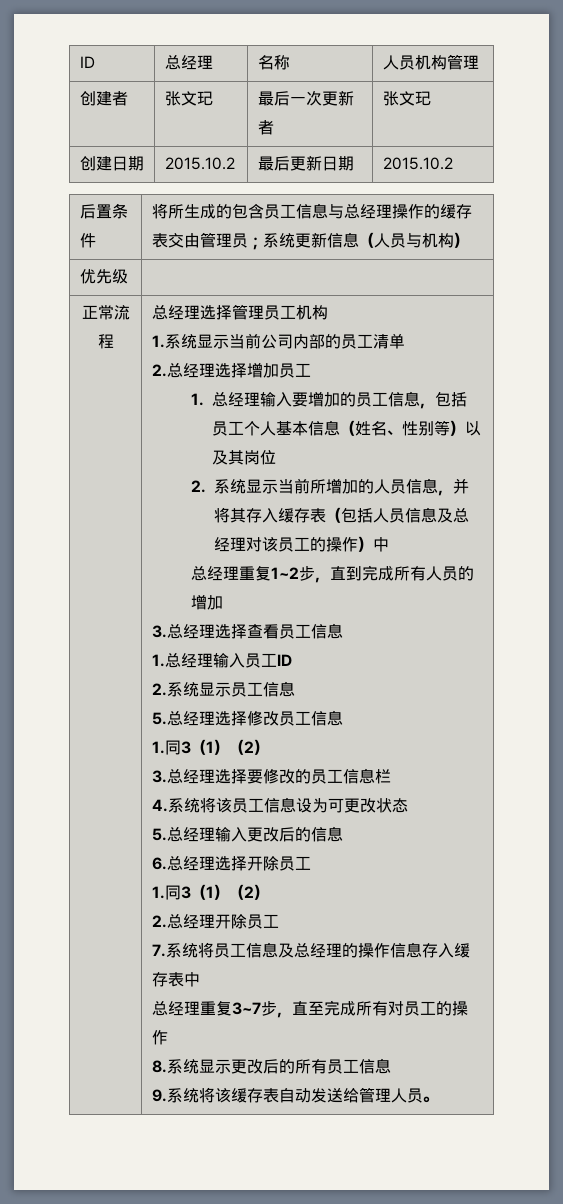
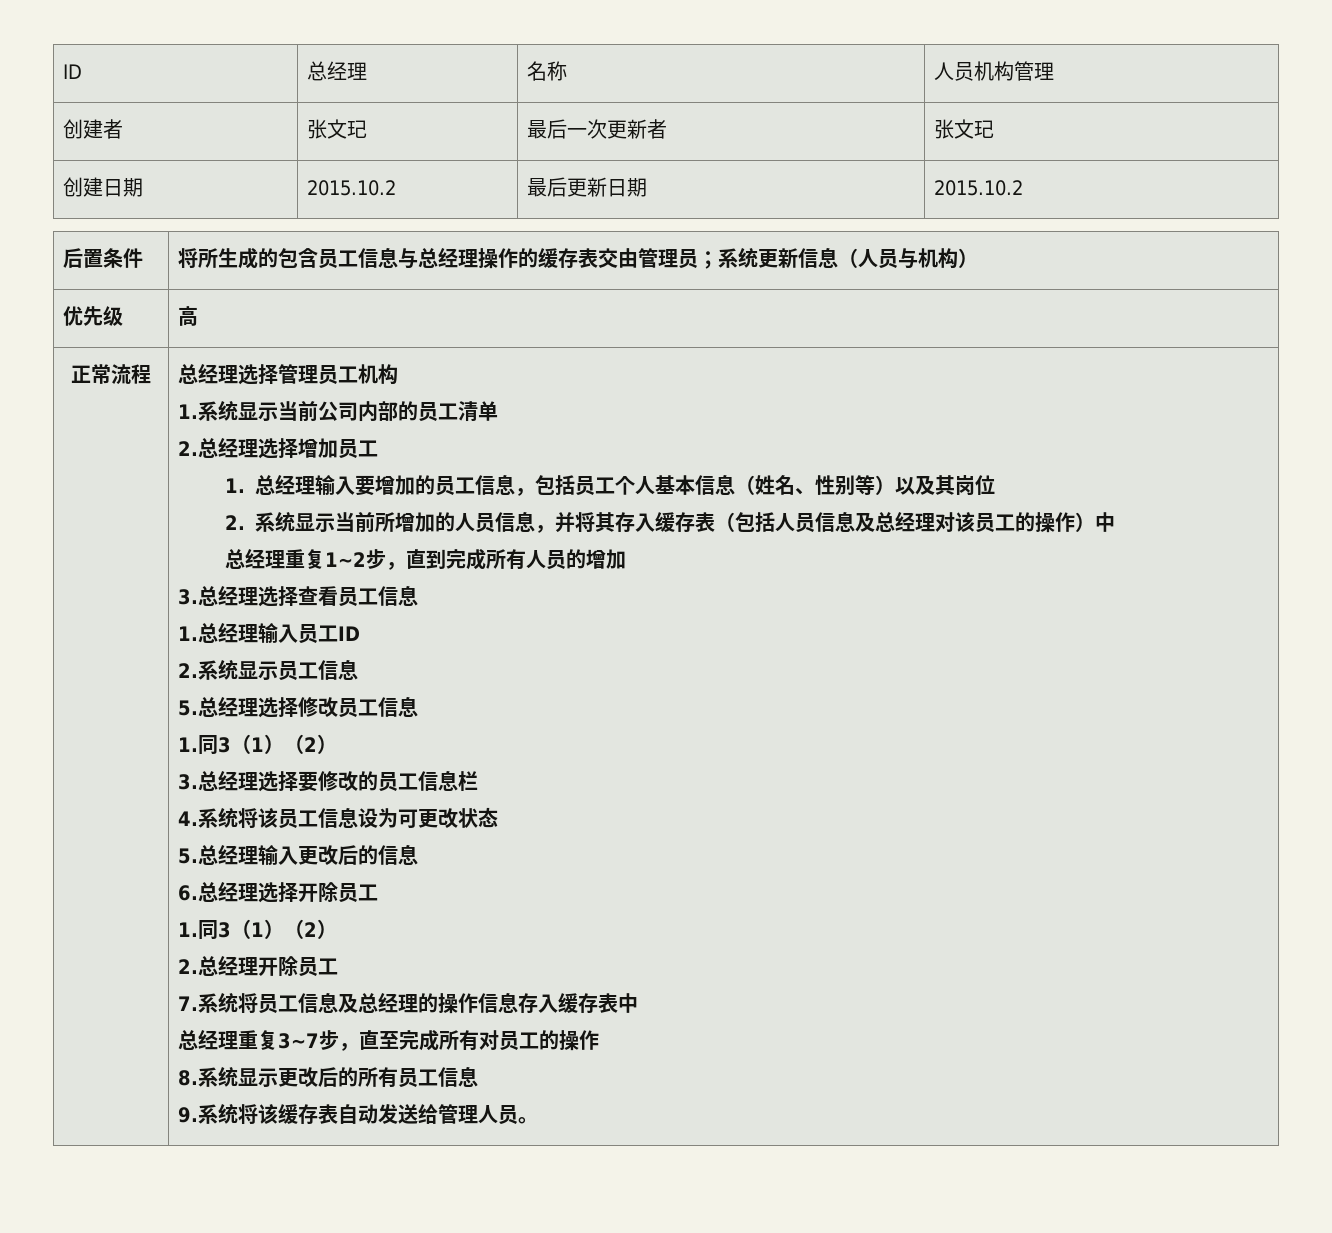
(128, 276) none -> [177,306,198,326] 高

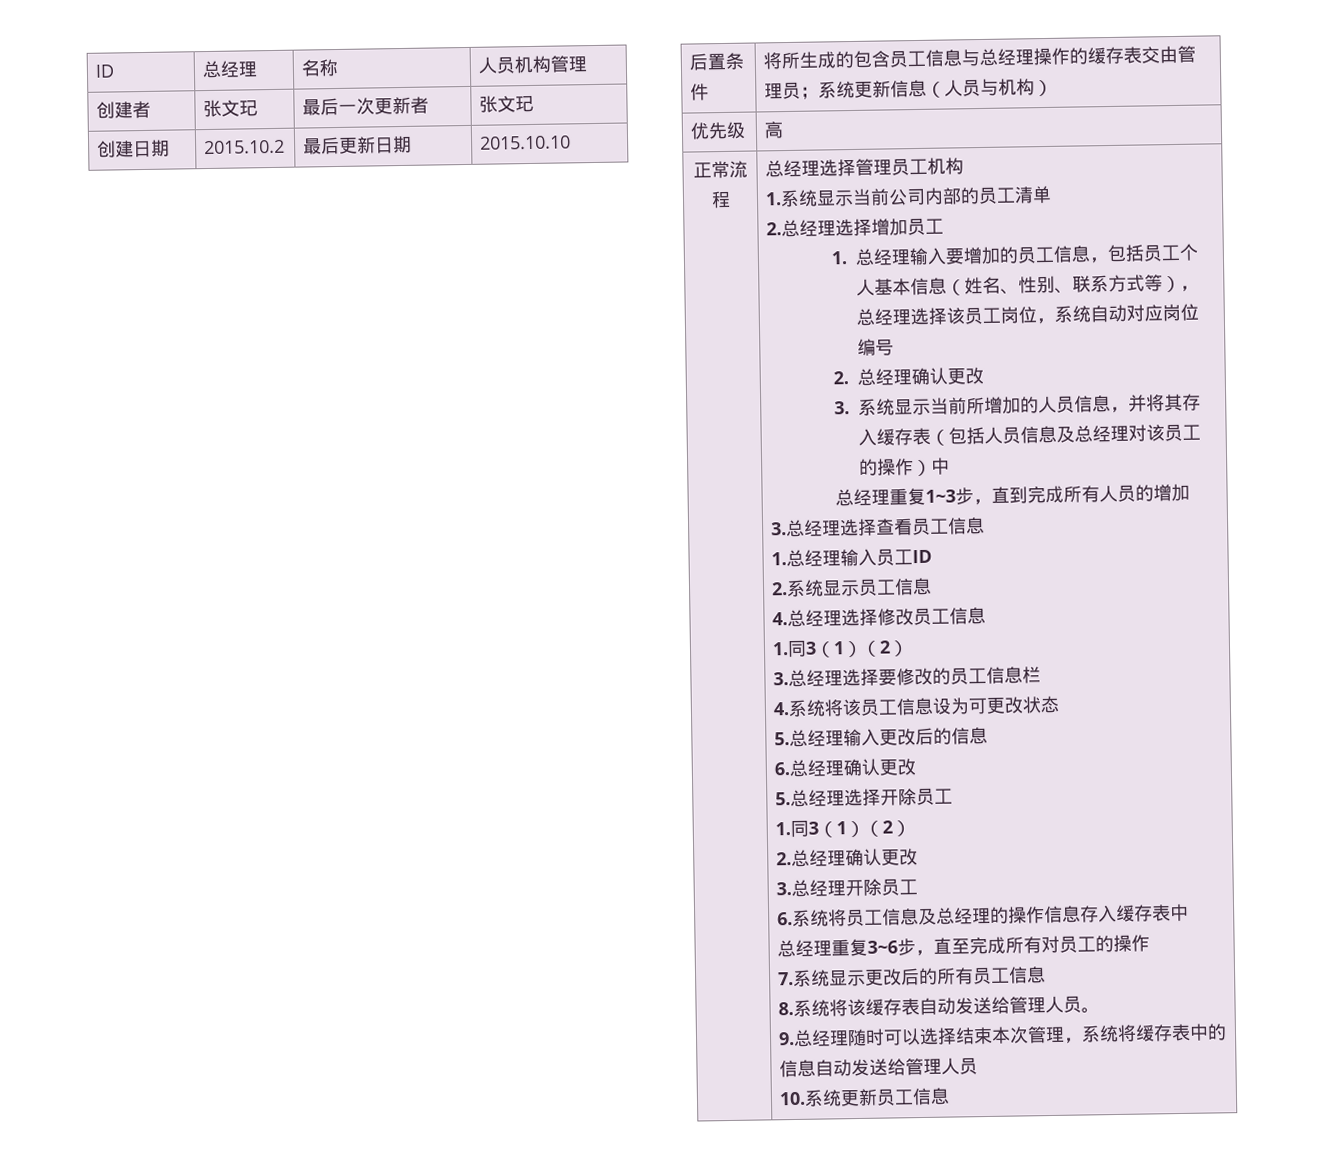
[933,180,1023,196] 2015.10.2 -> [479,135,572,150] 2015.10.10
[854,475,995,495] [224,515,245,530] 等）以及其岗位 // 2. -> [1053,274,1199,294] [855,303,1199,326] [856,338,894,356] [832,366,984,386] [833,401,850,415] 、联系方式等），总经理选择该员工岗位，系统自动对应岗位编号 // 2.总经理确认更改 // 3.
[324,552,366,567] 1~2 -> [924,489,956,503] 1~3
[177,700,198,716] 5. -> [772,612,789,626] 4.
(258, 892) none -> [843,758,917,777] [775,789,846,808] 确认更改 // 5.总经理
[257,956,338,977] [177,996,198,1011] 开除员工 // 7. -> [845,848,919,867] [776,878,919,898] [777,912,794,926] 确认更改 // 3.总经理开除员工 // 6.
[277,1033,319,1049] 3~7 -> [867,940,899,954] 3~6
[177,1070,198,1086] 8. -> [778,971,795,986] 7.
[177,1107,198,1123] 9. -> [778,1001,795,1016] 8.
(538, 1120) none -> [778,1023,1228,1048] [779,1057,979,1078] [779,1087,951,1107] // 9.总经理随时可以选择结束本次管理，系统将缓存表中的信息自动发送给管理人员 // 10.系统更新员工信息

